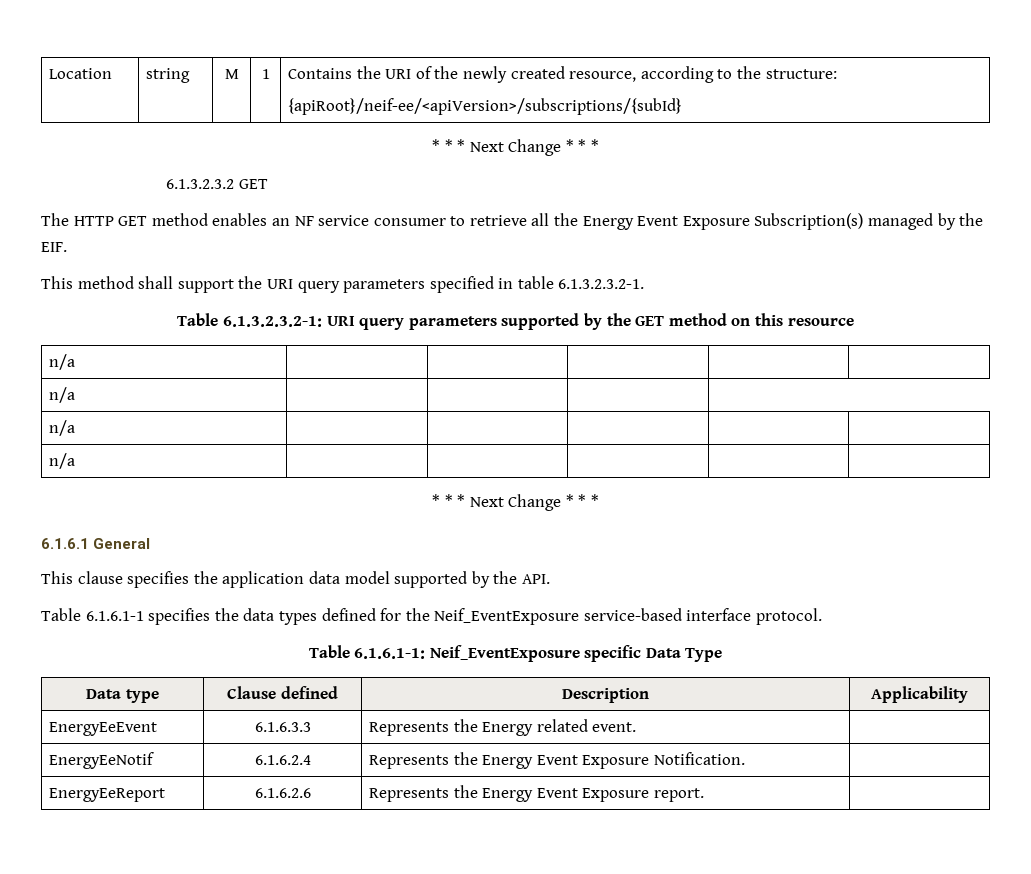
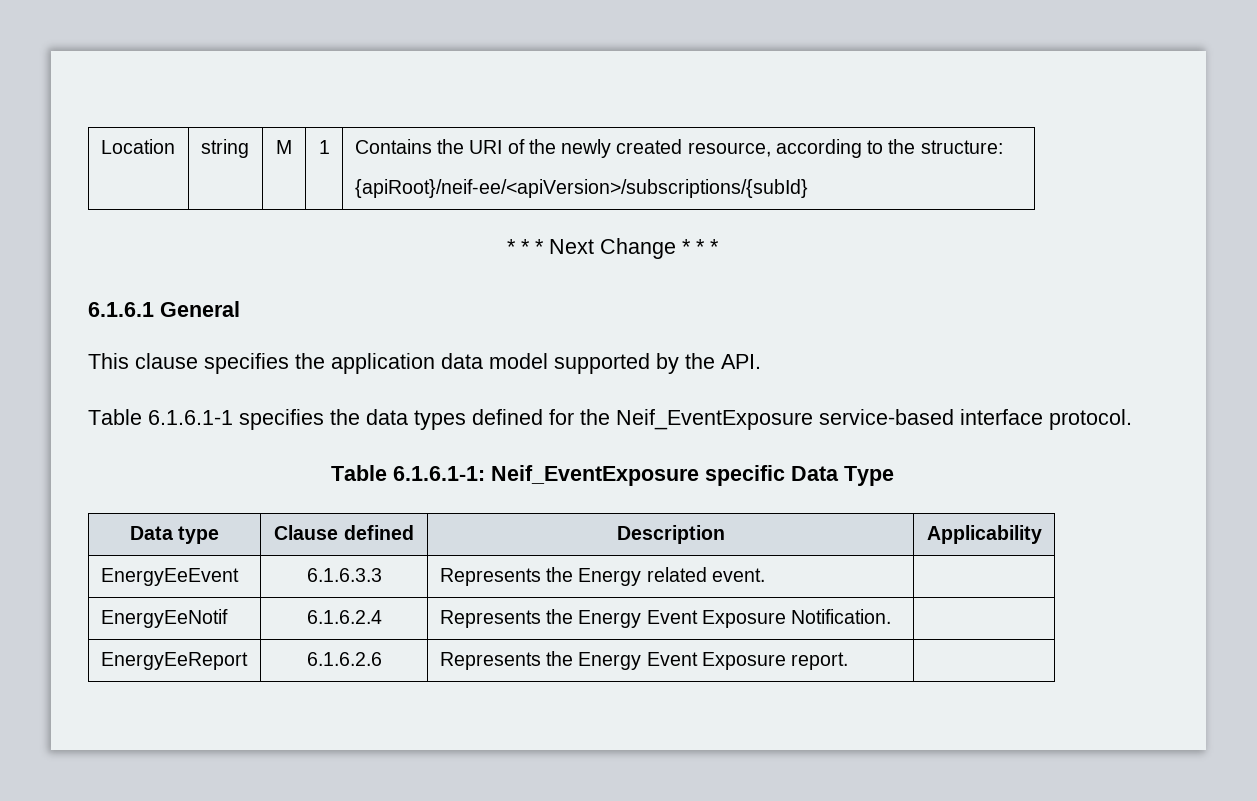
[166,179,269,189] [41,213,984,230] [41,242,67,252] [41,276,645,293] [177,313,854,330] [49,354,76,370] [49,387,76,403] [49,420,76,436] [49,453,76,469] [431,494,600,511] // 6.1.3.2.3.2 GET // The HTTP GET method enables an NF service consumer to retrieve all the Energy Event Exposure Subscription(s) managed by the EIF. // This method shall support the URI query parameters specified in table 6.1.3.2.3.2-1. // Table 6.1.3.2.3.2-1: URI query parameters supported by the GET method on this resource // n/a | | | | | // n/a | | | // n/a | | | | | // n/a | | | | | // * * * Next Change * * * -> (719, 246) none

